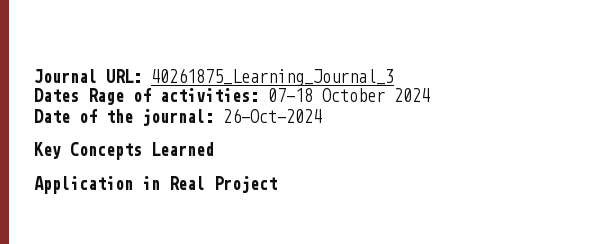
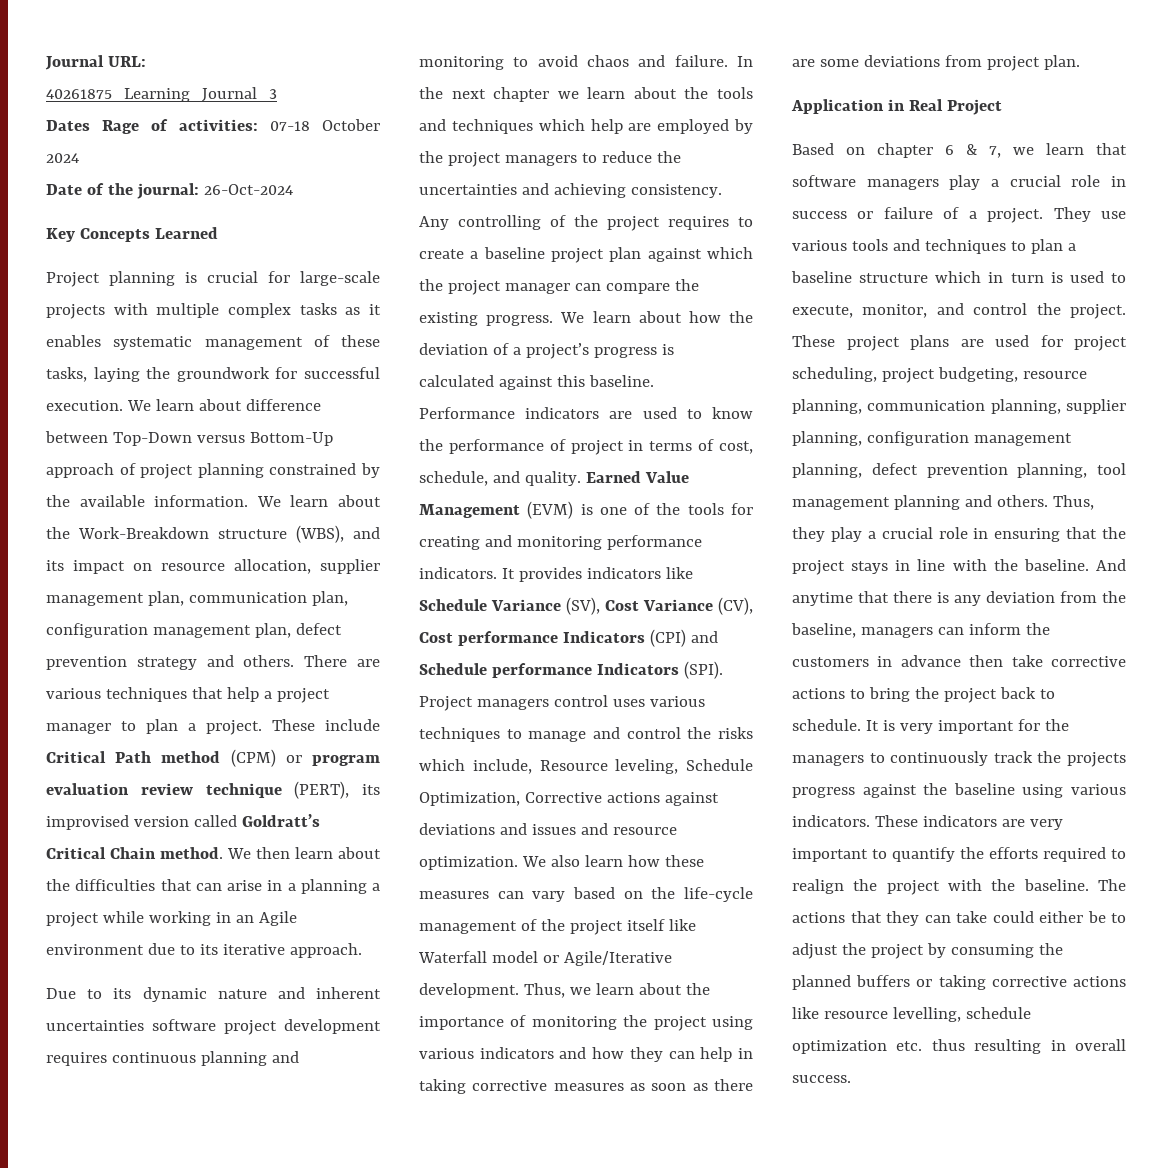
[34,176,277,194] Application in Real Project -> [46,271,380,287] [46,303,381,319] [46,335,380,350] [46,367,380,382] [46,399,321,411] [45,431,333,446] [46,463,380,479] [46,495,381,507] [46,525,380,543] [46,559,380,574] [46,591,348,606] [46,623,342,638] [46,655,380,670] [46,687,330,703] [46,719,380,735] [46,749,380,767] [46,781,380,799] [46,814,320,830] [46,847,381,859] [46,879,380,894] [46,911,297,927] [46,943,362,958] [46,987,381,1002] [46,1019,381,1035] [46,1051,299,1066] [419,55,753,70] [419,87,753,102] [419,119,753,134] [419,151,681,167] [419,183,722,198] [419,215,753,231] [419,247,753,263] [419,279,699,295] [419,311,753,326] [419,343,674,359] [419,375,654,390] [419,407,753,419] [419,439,754,455] [419,471,689,486] [419,501,753,519] [419,535,702,550] [419,567,693,582] [419,597,753,615] [419,629,718,647] [419,661,723,679] [419,695,705,711] [419,727,753,742] [419,759,753,774] [419,792,719,806] [419,823,677,835] [419,855,704,870] [419,887,753,902] [419,919,696,935] [418,951,672,966] [419,983,710,998] [419,1015,753,1031] [419,1047,753,1062] [419,1079,753,1094] [792,55,1080,71] [791,99,1002,115] [792,143,1127,158] [792,175,1126,190] [792,207,1126,223] [792,239,1076,254] [791,271,1126,283] [792,303,1126,319] [792,335,1127,351] [792,367,1087,383] [792,399,1126,414] [792,431,1072,446] [792,463,1126,478] [792,495,1094,510] [792,527,1126,542] [792,559,1126,575] [792,591,1126,606] [791,623,1050,638] [792,655,1126,667] [792,687,1055,703] [792,719,1069,734] [792,751,1126,767] [792,783,1126,798] [792,815,1063,830] [792,847,1126,862] [792,879,1126,895] [792,911,1126,926] [792,943,1063,959] [792,975,1126,990] [792,1007,1031,1022] [792,1039,1126,1054] [792,1075,851,1083] Project planning is crucial for large-scale projects with multiple complex tasks as it enables systematic management of these tasks, laying the groundwork for successful execution. We learn about difference between Top-Down versus Bottom-Up approach of project planning constrained by the available information. We learn about the Work-Breakdown structure (WBS), and its impact on resource allocation, supplier management plan, communication plan, configuration management plan, defect prevention strategy and others. There are various techniques that help a project manager to plan a project. These include Critical Path method (CPM) or program evaluation review technique (PERT), its improvised version called Goldratt’s Critical Chain method. We then learn about the difficulties that can arise in a planning a project while working in an Agile environment due to its iterative approach. // Due to its dynamic nature and inherent uncertainties software project development requires continuous planning and monitoring to avoid chaos and failure. In the next chapter we learn about the tools and techniques which help are employed by the project managers to reduce the uncertainties and achieving consistency. Any controlling of the project requires to create a baseline project plan against which the project manager can compare the existing progress. We learn about how the deviation of a project’s progress is calculated against this baseline. Performance indicators are used to know the performance of project in terms of cost, schedule, and quality. Earned Value Management (EVM) is one of the tools for creating and monitoring performance indicators. It provides indicators like Schedule Variance (SV), Cost Variance (CV), Cost performance Indicators (CPI) and Schedule performance Indicators (SPI). Project managers control uses various techniques to manage and control the risks which include, Resource leveling, Schedule Optimization, Corrective actions against deviations and issues and resource optimization. We also learn how these measures can vary based on the life-cycle management of the project itself like Waterfall model or Agile/Iterative development. Thus, we learn about the importance of monitoring the project using various indicators and how they can help in taking corrective measures as soon as there are some deviations from project plan. // Application in Real Project // Based on chapter 6 & 7, we learn that software managers play a crucial role in success or failure of a project. They use various tools and techniques to plan a baseline structure which in turn is used to execute, monitor, and control the project. These project plans are used for project scheduling, project budgeting, resource planning, communication planning, supplier planning, configuration management planning, defect prevention planning, tool management planning and others. Thus, they play a crucial role in ensuring that the project stays in line with the baseline. And anytime that there is any deviation from the baseline, managers can inform the customers in advance then take corrective actions to bring the project back to schedule. It is very important for the managers to continuously track the projects progress against the baseline using various indicators. These indicators are very important to quantify the efforts required to realign the project with the baseline. The actions that they can take could either be to adjust the project by consuming the planned buffers or taking corrective actions like resource levelling, schedule optimization etc. thus resulting in overall success.

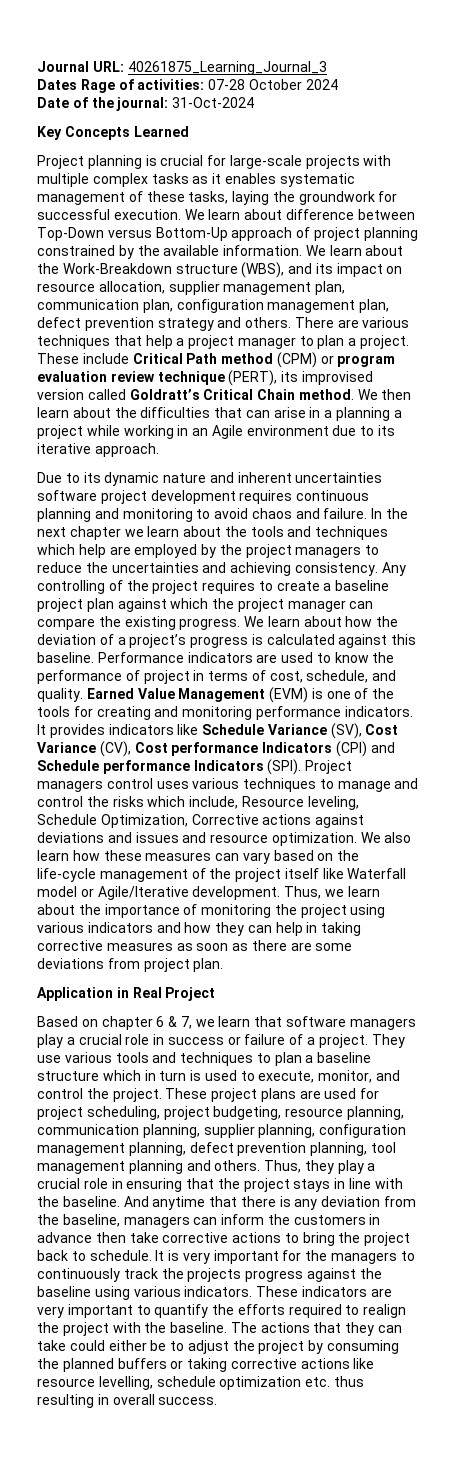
[270,121,310,131] 07-18 -> [208,79,246,90] 07-28
[203,184,293,195] 26-Oct-2024 -> [172,97,255,108] 31-Oct-2024

